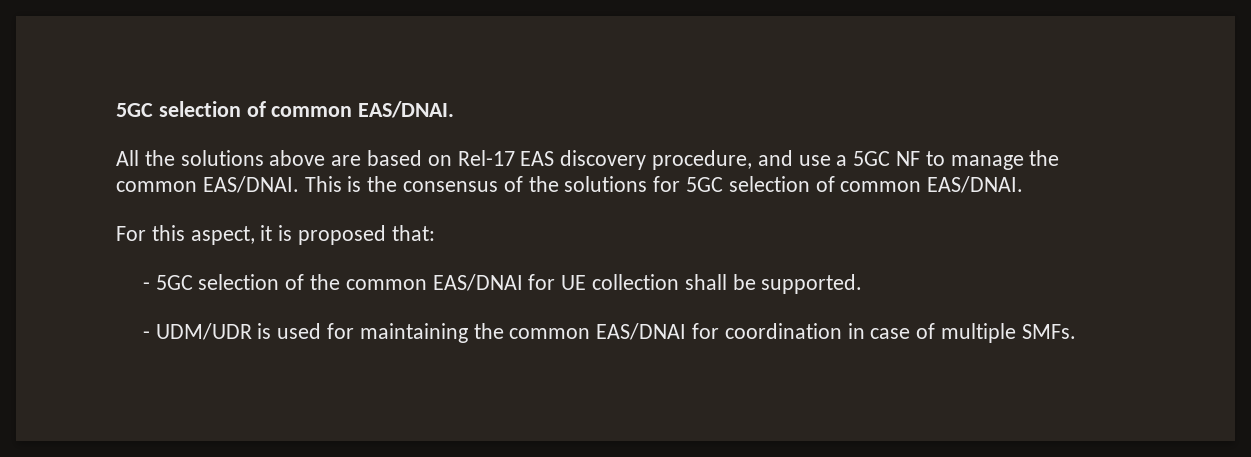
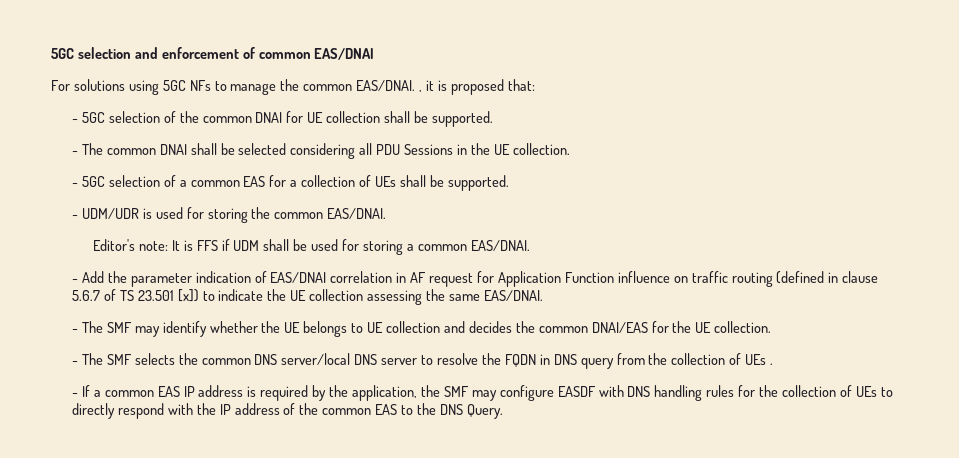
[116,101,455,118] [116,150,921,170] 5GC selection of common EAS/DNAI. // All the solutions above are based on Rel-17 EAS discovery procedure, and use a 5GC NF -> [51,47,375,60] [51,79,211,95] 5GC selection and enforcement of common EAS/DNAI // For solutions using 5GC NFs
[304,176,1024,193] [116,225,255,245] This is the consensus of the solutions for 5GC selection of common EAS/DNAI. // For this aspect, -> [419,90,423,92] ,
[432,274,523,291] EAS/DNAI -> [255,112,283,123] DNAI
(863, 284) none -> [71,143,570,159] [71,175,509,191] // - The common DNAI shall be selected considering all PDU Sessions in the UE collection. // - 5GC selection of a common EAS for a collection of UEs shall be supported.
[359,323,1076,343] maintaining the common EAS/DNAI for coordination in case of multiple SMFs. -> [207,207,387,223] [92,239,530,255] [71,271,879,287] [71,289,543,305] [71,321,772,337] [71,353,774,369] [71,385,893,401] [71,403,503,419] storing the common EAS/DNAI. // Editor's note: It is FFS if UDM shall be used for storing a common EAS/DNAI. // - Add the parameter indication of EAS/DNAI correlation in AF request for Application Function influence on traffic routing (defined in clause 5.6.7 of TS 23.501 [x]) to indicate the UE collection assessing the same EAS/DNAI. // - The SMF may identify whether the UE belongs to UE collection and decides the common DNAI/EAS for the UE collection. // - The SMF selects the common DNS server/local DNS server to resolve the FQDN in DNS query from the collection of UEs . // - If a common EAS IP address is required by the application, the SMF may configure EASDF with DNS handling rules for the collection of UEs to directly respond with the IP address of the common EAS to the DNS Query.

